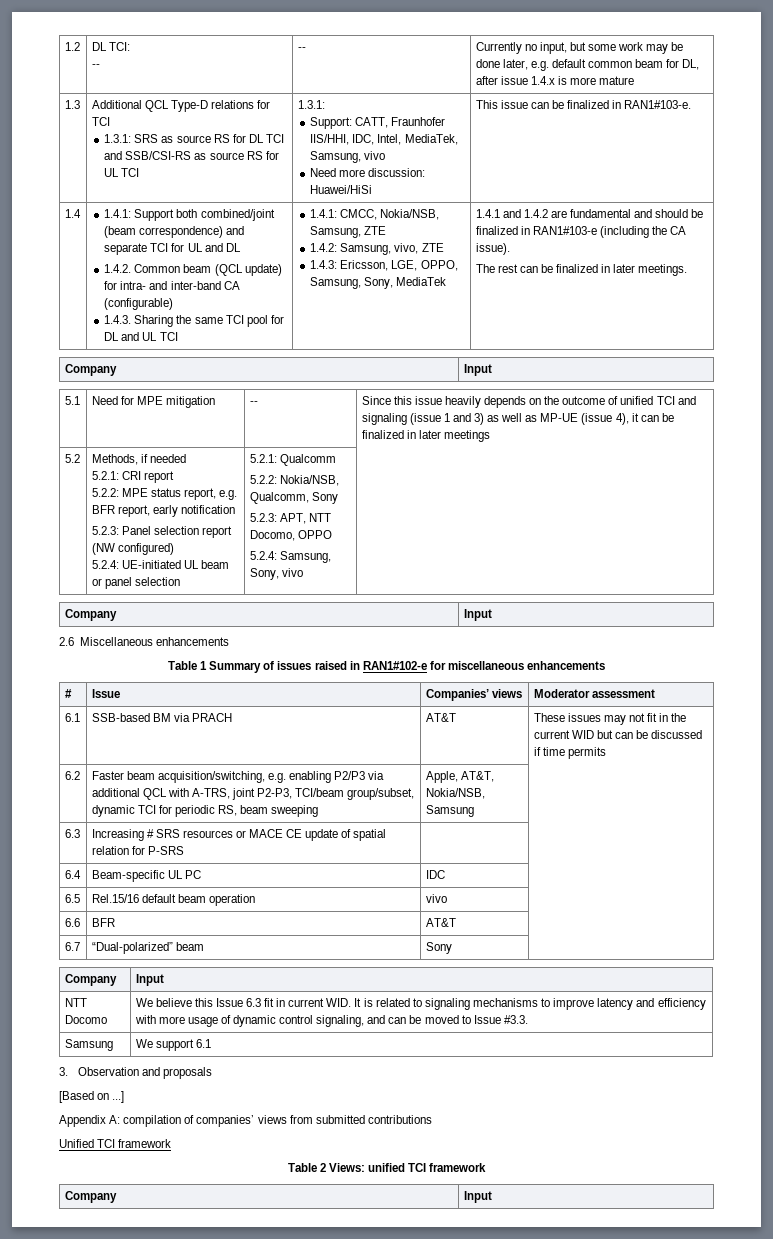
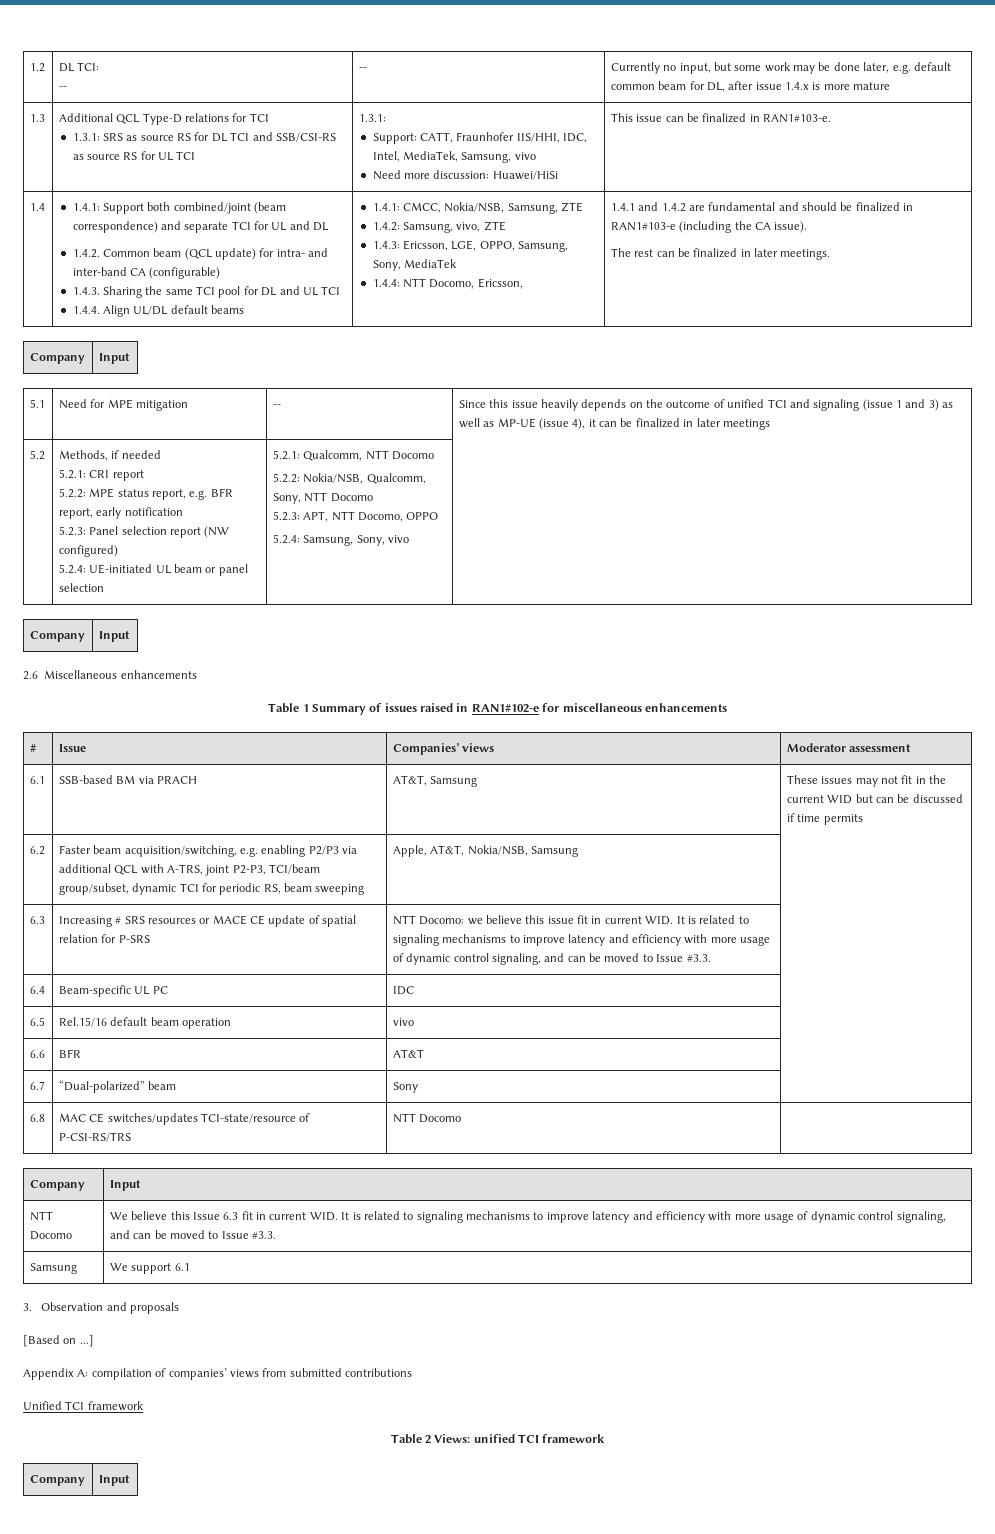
(178, 336) none -> [72,305,245,317] // 1.4.4. Align UL/DL default beams
(447, 281) none -> [372,278,523,289] // 1.4.4: NTT Docomo, Ericsson,
[279,454,336,466] Qualcomm -> [303,450,434,461] Qualcomm, NTT Docomo
[311,492,338,504] Sony -> [272,492,373,504] Sony, NTT Docomo
[425,713,456,722] AT&T -> [392,775,478,787] AT&T, Samsung
(184, 850) none -> [392,915,749,925] [392,934,771,946] [392,953,711,965] NTT Docomo: we believe this issue fit in current WID. It is related to signaling mechanisms to improve latency and efficiency with more usage of dynamic control signaling, and can be moved to Issue #3.3.
(452, 948) none -> [29,1114,45,1122] [58,1113,311,1125] [58,1132,131,1142] [392,1113,462,1123] // 6.8 | MAC CE switches/updates TCI-state/resource of P-CSI-RS/TRS | NTT Docomo |

